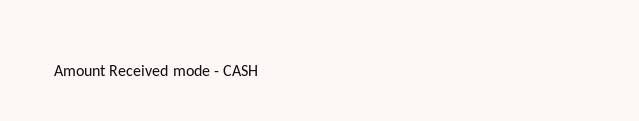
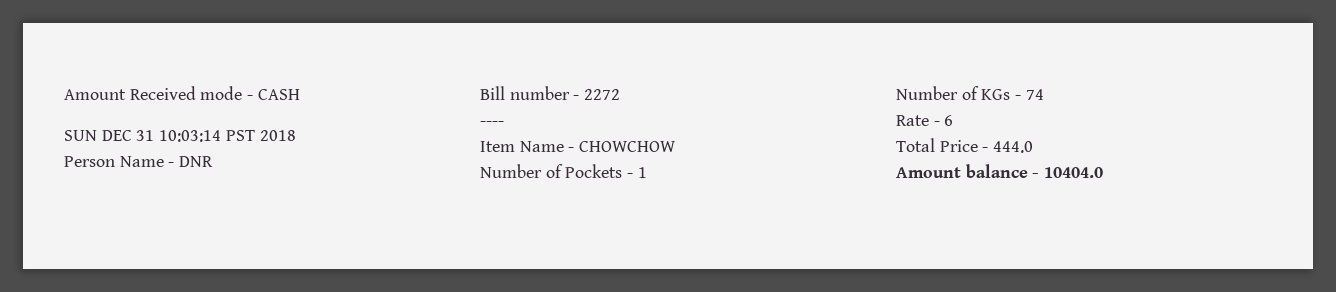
(260, 71) none -> [64,130,296,142] [64,156,214,167] [480,86,621,100] [480,121,504,126] [480,141,677,152] [480,164,647,178] [896,86,1044,100] [896,115,954,126] [896,138,1034,153] [896,164,1104,178] // SUN DEC 31 10:03:14 PST 2018 // Person Name - DNR // Bill number - 2272 // ---- // Item Name - CHOWCHOW // Number of Pockets - 1 // Number of KGs - 74 // Rate - 6 // Total Price - 444.0 // Amount balance - 10404.0

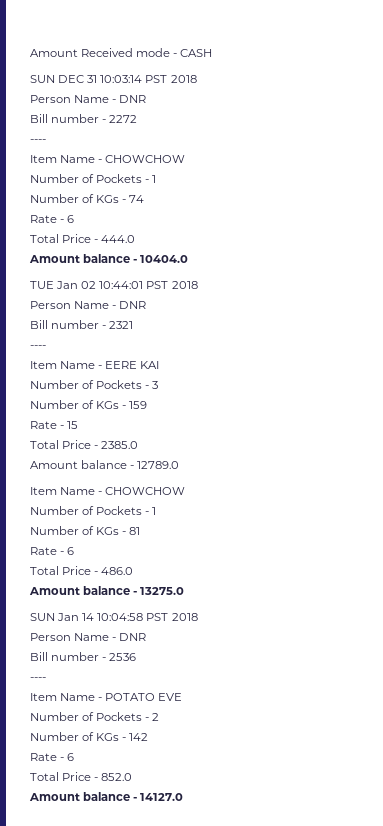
(1104, 172) none -> [30,281,198,289] [30,301,147,309] [30,320,134,329] [30,345,46,349] [30,361,160,369] [30,380,159,389] [30,400,148,409] [30,421,79,429] [30,440,139,449] [30,460,180,469] [30,487,186,495] [30,506,157,515] [30,526,141,535] [30,547,75,555] [30,566,134,575] [29,586,185,595] [30,613,198,621] [30,633,147,641] [30,652,137,661] [30,677,46,681] [30,693,183,701] [30,712,160,721] [30,732,149,741] [30,753,75,761] [30,772,133,781] [29,792,184,801] // TUE Jan 02 10:44:01 PST 2018 // Person Name - DNR // Bill number - 2321 // ---- // Item Name - EERE KAI // Number of Pockets - 3 // Number of KGs - 159 // Rate - 15 // Total Price - 2385.0 // Amount balance - 12789.0 // Item Name - CHOWCHOW // Number of Pockets - 1 // Number of KGs - 81 // Rate - 6 // Total Price - 486.0 // Amount balance - 13275.0 // SUN Jan 14 10:04:58 PST 2018 // Person Name - DNR // Bill number - 2536 // ---- // Item Name - POTATO EVE // Number of Pockets - 2 // Number of KGs - 142 // Rate - 6 // Total Price - 852.0 // Amount balance - 14127.0

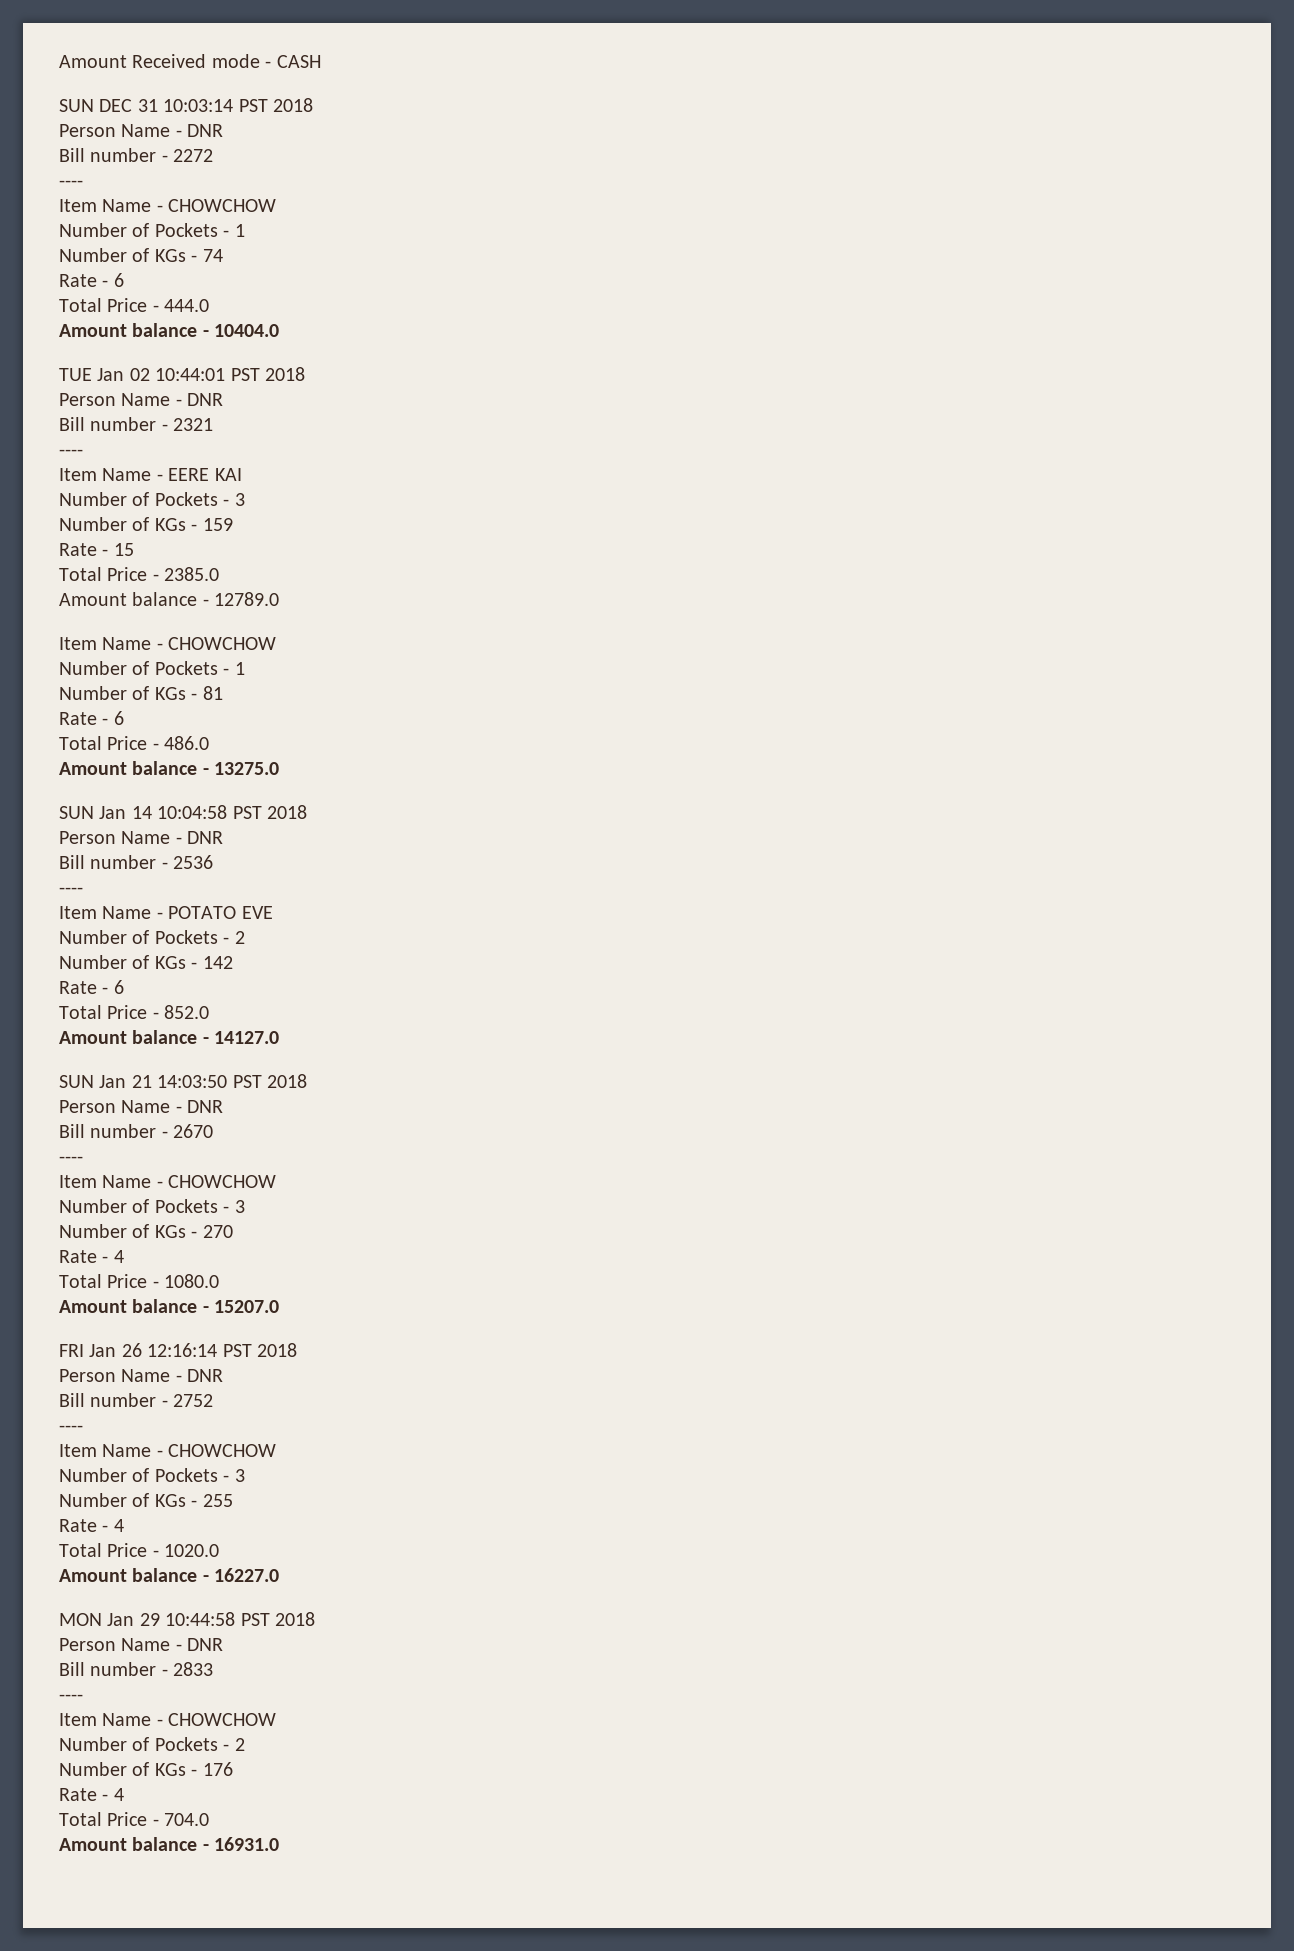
(184, 797) none -> [59,1074,307,1088] [59,1100,224,1113] [59,1124,214,1138] [59,1156,83,1163] [59,1175,277,1188] [59,1199,245,1213] [59,1224,233,1238] [59,1250,124,1263] [59,1274,220,1288] [59,1299,280,1313] [59,1343,297,1357] [59,1369,224,1382] [59,1393,214,1407] [59,1425,83,1432] [59,1444,277,1457] [59,1468,245,1482] [59,1493,233,1507] [59,1519,124,1532] [59,1543,220,1557] [59,1568,280,1582] [59,1612,315,1626] [59,1638,224,1651] [59,1662,214,1676] [59,1694,83,1701] [59,1713,277,1726] [59,1737,245,1751] [59,1762,233,1776] [59,1788,124,1801] [59,1812,210,1826] [59,1837,280,1851] // SUN Jan 21 14:03:50 PST 2018 // Person Name - DNR // Bill number - 2670 // ---- // Item Name - CHOWCHOW // Number of Pockets - 3 // Number of KGs - 270 // Rate - 4 // Total Price - 1080.0 // Amount balance - 15207.0 // FRI Jan 26 12:16:14 PST 2018 // Person Name - DNR // Bill number - 2752 // ---- // Item Name - CHOWCHOW // Number of Pockets - 3 // Number of KGs - 255 // Rate - 4 // Total Price - 1020.0 // Amount balance - 16227.0 // MON Jan 29 10:44:58 PST 2018 // Person Name - DNR // Bill number - 2833 // ---- // Item Name - CHOWCHOW // Number of Pockets - 2 // Number of KGs - 176 // Rate - 4 // Total Price - 704.0 // Amount balance - 16931.0

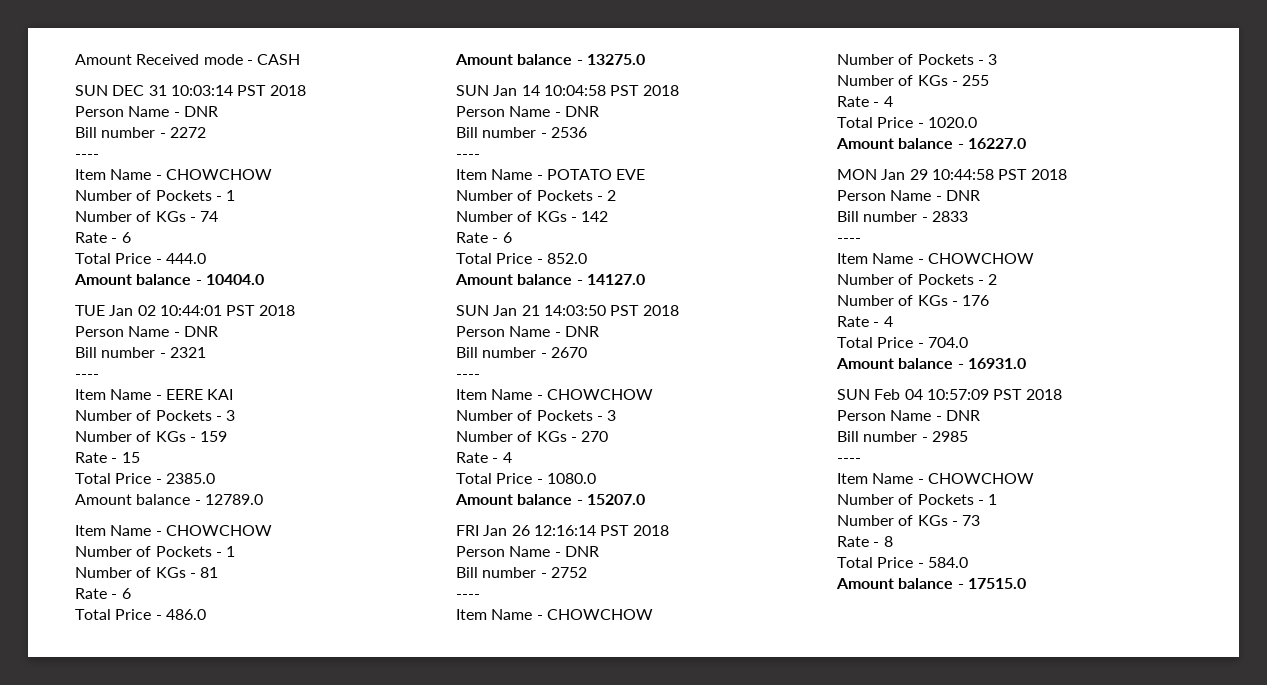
(280, 1844) none -> [837,389,1062,400] [837,410,980,421] [837,431,968,442] [837,458,861,463] [837,473,1034,484] [837,494,998,505] [837,515,981,526] [837,536,893,547] [837,557,968,568] [836,578,1026,589] // SUN Feb 04 10:57:09 PST 2018 // Person Name - DNR // Bill number - 2985 // ---- // Item Name - CHOWCHOW // Number of Pockets - 1 // Number of KGs - 73 // Rate - 8 // Total Price - 584.0 // Amount balance - 17515.0

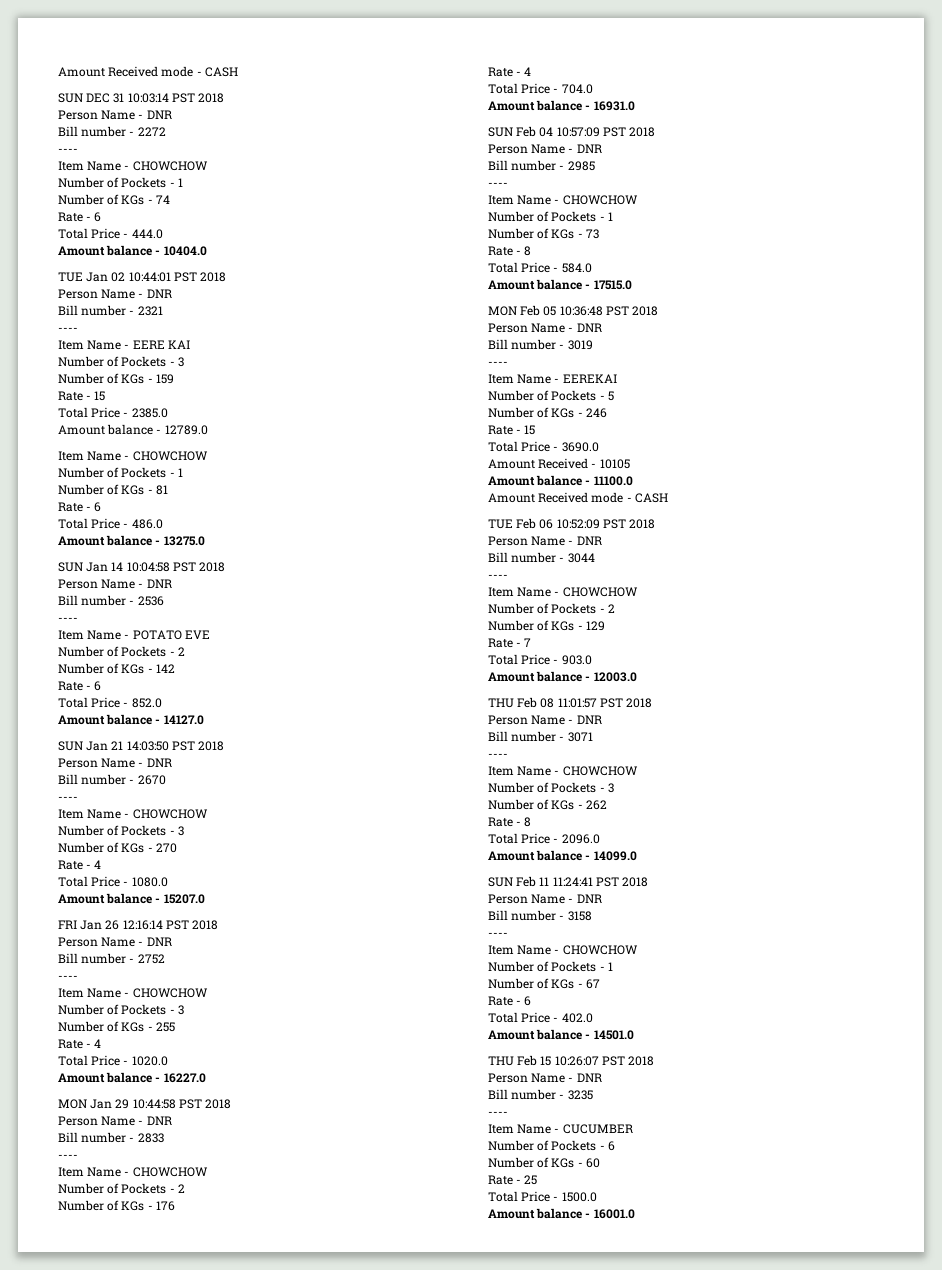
(1026, 583) none -> [488,305,659,316] [488,323,602,333] [488,339,593,350] [488,361,508,366] [488,374,617,384] [488,390,614,401] [488,407,607,418] [488,425,536,435] [488,441,599,452] [488,458,630,469] [488,475,633,486] [488,492,668,503] [488,518,656,529] [488,536,602,546] [488,552,595,563] [488,574,508,579] [488,587,638,597] [488,603,615,614] [488,620,605,631] [488,638,532,648] [488,654,592,665] [488,671,637,682] [488,697,653,708] [488,715,602,725] [488,731,593,742] [488,753,508,758] [488,766,638,776] [488,782,614,793] [488,799,607,810] [488,817,532,827] [488,833,600,844] [488,850,637,861] [488,876,649,887] [488,894,602,904] [488,910,592,921] [488,932,508,937] [488,945,638,955] [488,961,613,972] [488,978,600,989] [488,996,532,1006] [488,1012,593,1023] [488,1029,634,1040] [488,1055,655,1066] [488,1073,602,1083] [488,1089,593,1100] [488,1111,508,1116] [488,1124,633,1134] [488,1140,615,1151] [488,1157,600,1168] [488,1175,538,1185] [488,1191,597,1202] [488,1208,635,1219] // MON Feb 05 10:36:48 PST 2018 // Person Name - DNR // Bill number - 3019 // ---- // Item Name - EEREKAI // Number of Pockets - 5 // Number of KGs - 246 // Rate - 15 // Total Price - 3690.0 // Amount Received - 10105 // Amount balance - 11100.0 // Amount Received mode - CASH // TUE Feb 06 10:52:09 PST 2018 // Person Name - DNR // Bill number - 3044 // ---- // Item Name - CHOWCHOW // Number of Pockets - 2 // Number of KGs - 129 // Rate - 7 // Total Price - 903.0 // Amount balance - 12003.0 // THU Feb 08 11:01:57 PST 2018 // Person Name - DNR // Bill number - 3071 // ---- // Item Name - CHOWCHOW // Number of Pockets - 3 // Number of KGs - 262 // Rate - 8 // Total Price - 2096.0 // Amount balance - 14099.0 // SUN Feb 11 11:24:41 PST 2018 // Person Name - DNR // Bill number - 3158 // ---- // Item Name - CHOWCHOW // Number of Pockets - 1 // Number of KGs - 67 // Rate - 6 // Total Price - 402.0 // Amount balance - 14501.0 // THU Feb 15 10:26:07 PST 2018 // Person Name - DNR // Bill number - 3235 // ---- // Item Name - CUCUMBER // Number of Pockets - 6 // Number of KGs - 60 // Rate - 25 // Total Price - 1500.0 // Amount balance - 16001.0

